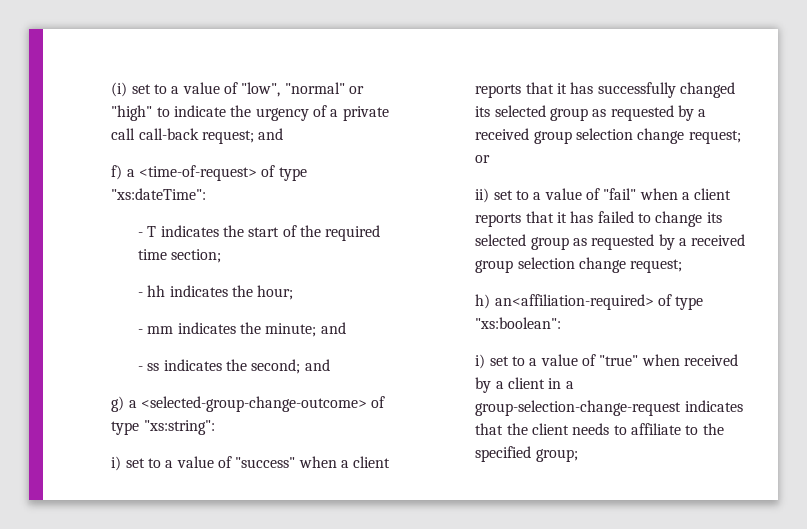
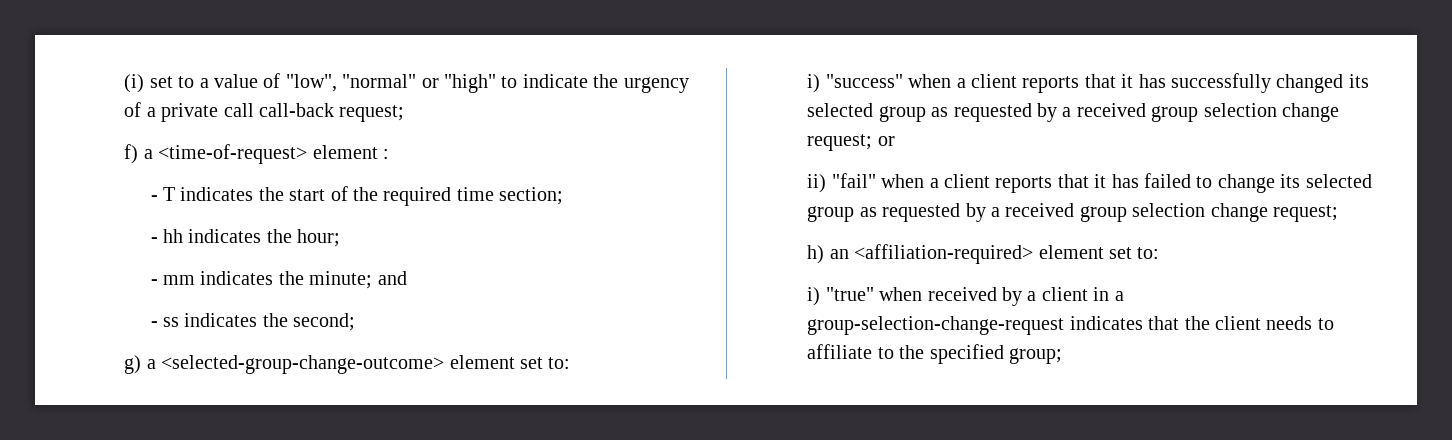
[258,128,284,140] and -> (405, 113) none
[261,165,307,181] [111,188,207,200] of type "xs:dateTime": -> [312,145,390,159] element :
[304,359,330,371] and -> (356, 322) none
[371,396,386,408] [111,420,215,435] [111,456,232,471] of type "xs:string": // i) set to a value of -> [449,355,571,369] [807,74,821,93] element set to: // i)
[493,188,600,200] set to a value of -> (827, 183) none
[494,294,704,310] [475,317,562,329] [475,354,596,369] an<affiliation-required> of type "xs:boolean": // i) set to a value of -> [829,244,1160,264] [807,287,821,306] an <affiliation-required> element set to: // i)

